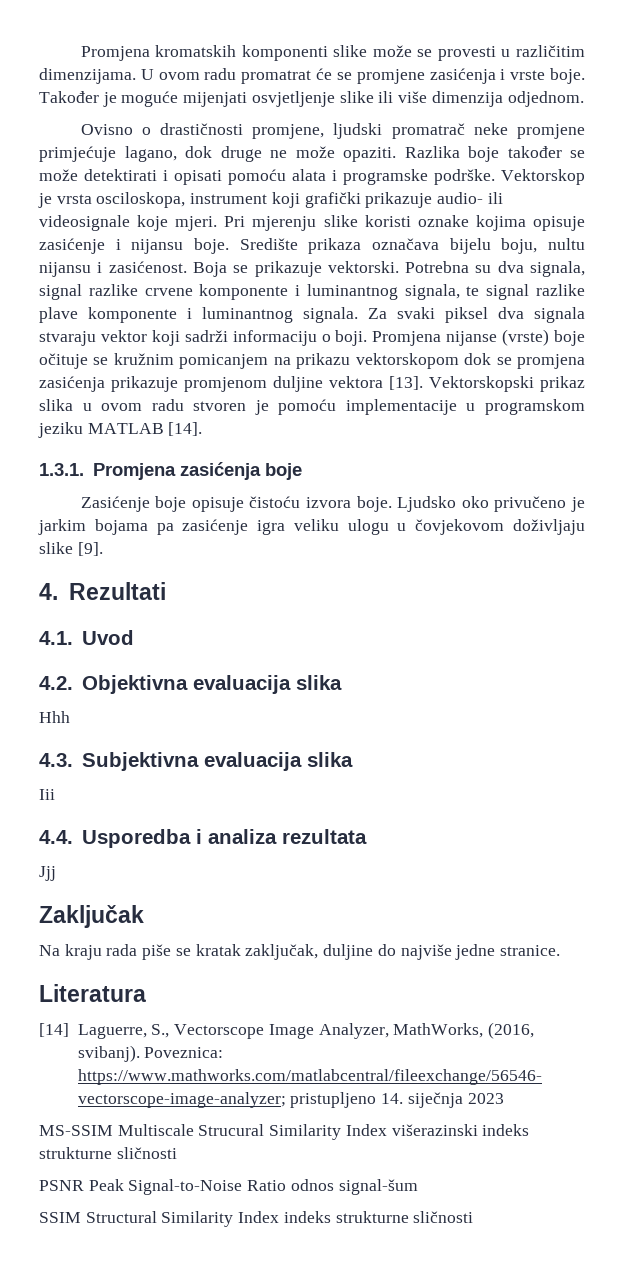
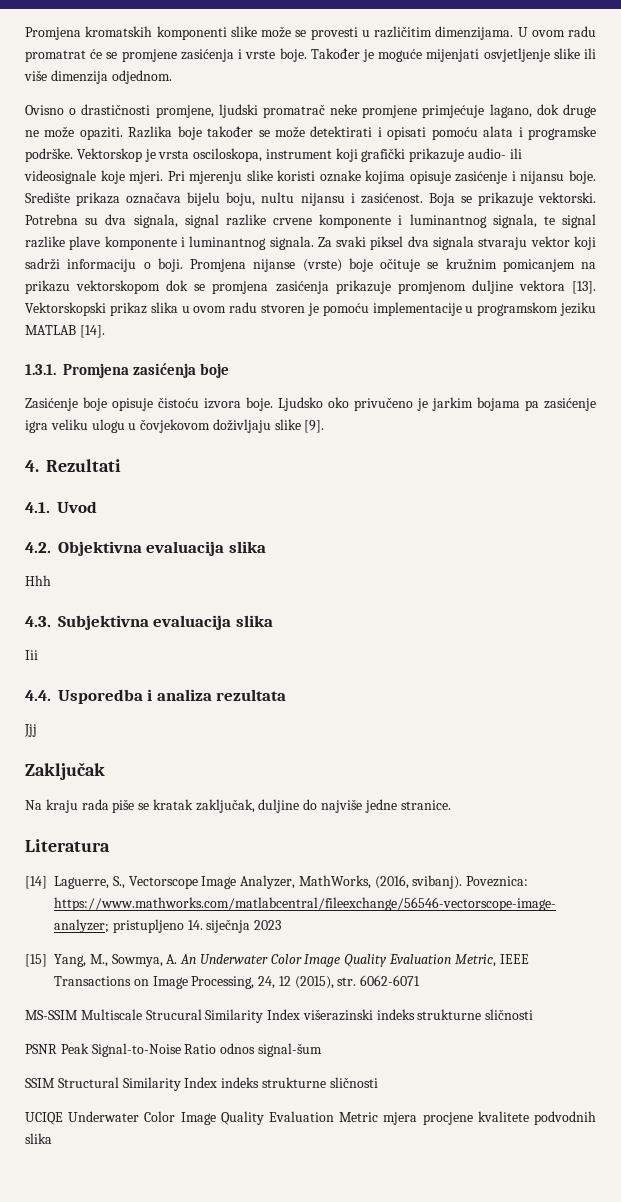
(504, 1098) none -> [25,954,529,967] [54,975,421,989] // [15] Yang, M., Sowmya, A. An Underwater Color Image Quality Evaluation Metric, IEEE Transactions on Image Processing, 24, 12 (2015), str. 6062-6071
(474, 1217) none -> [25,1111,596,1125] [25,1133,52,1144] // UCIQE Underwater Color Image Quality Evaluation Metric mjera procjene kvalitete podvodnih slika

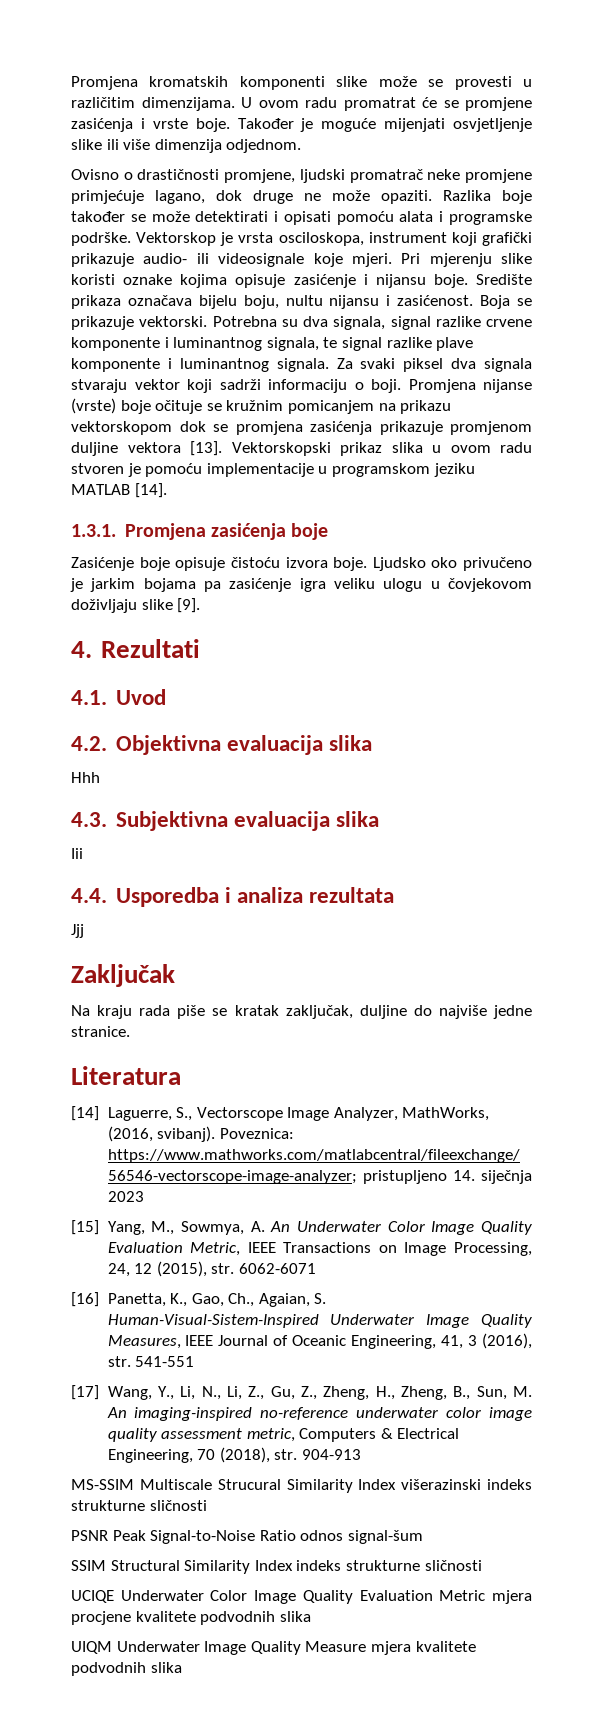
(421, 980) none -> [71,1292,327,1307] [107,1314,532,1328] [107,1333,532,1349] [107,1356,195,1367] [71,1385,532,1400] [106,1407,532,1421] [107,1428,460,1442] [107,1447,361,1463] // [16] Panetta, K., Gao, Ch., Agaian, S. Human-Visual-Sistem-Inspired Underwater Image Quality Measures, IEEE Journal of Oceanic Engineering, 41, 3 (2016), str. 541-551 // [17] Wang, Y., Li, N., Li, Z., Gu, Z., Zheng, H., Zheng, B., Sun, M. An imaging-inspired no-reference underwater color image quality assessment metric, Computers & Electrical Engineering, 70 (2018), str. 904-913
(52, 1138) none -> [71,1641,476,1655] [71,1662,182,1676] // UIQM Underwater Image Quality Measure mjera kvalitete podvodnih slika

